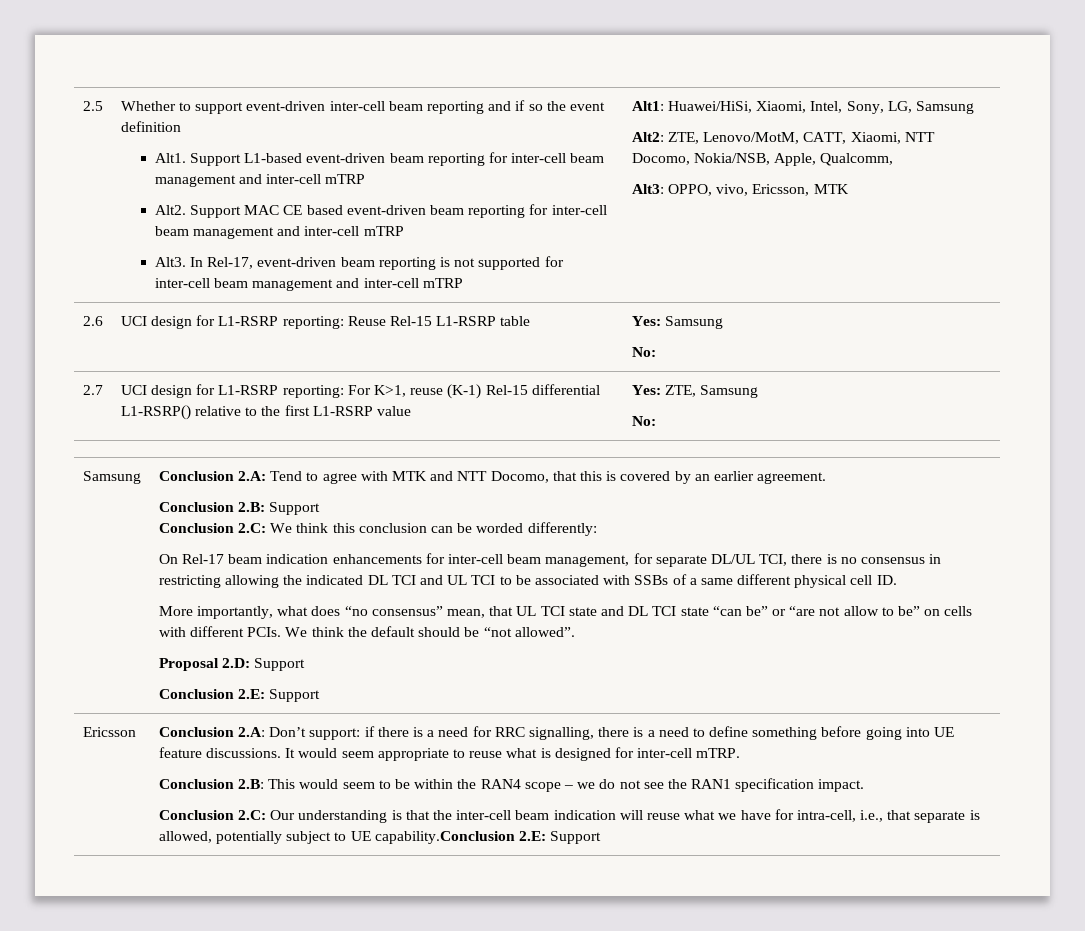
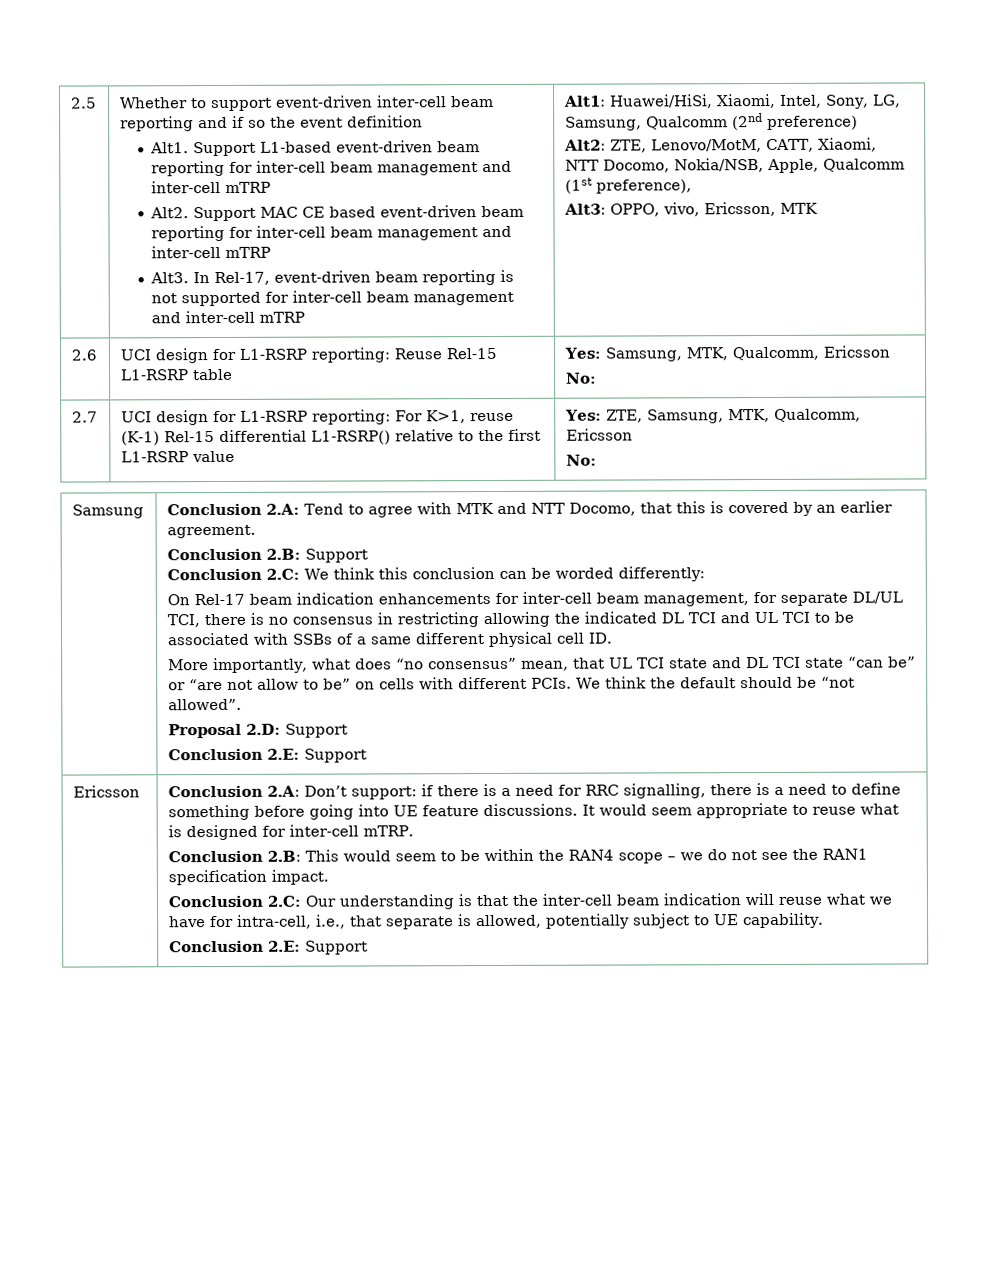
[916,101,975,114] Samsung -> [564,113,858,131] Samsung, Qualcomm (2nd preference)
[820,153,894,166] Qualcomm, -> [822,158,905,172] [564,177,692,194] Qualcomm (1st preference),
[665,316,724,329] Samsung -> [604,345,890,362] Samsung, MTK, Qualcomm, Ericsson
[700,385,759,398] Samsung -> [646,408,861,424] [565,428,633,441] Samsung, MTK, Qualcomm, Ericsson
[374,831,515,844] capability.Conclusion -> [742,912,824,929] [168,940,264,953] capability. // Conclusion

